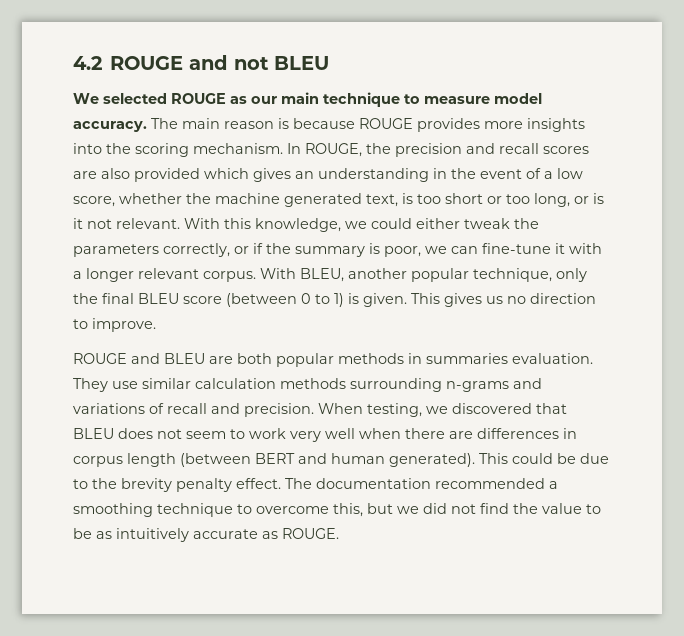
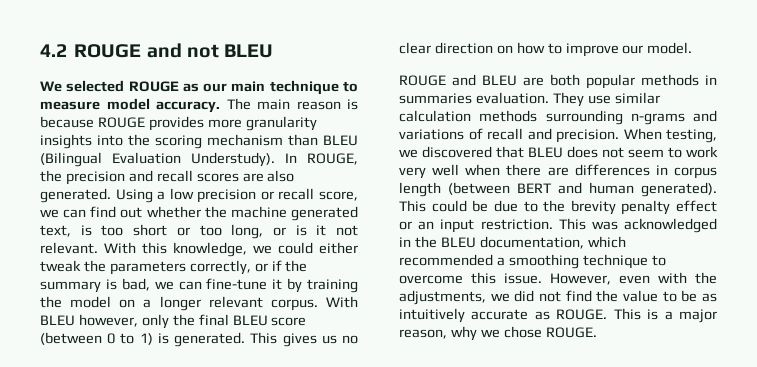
(523, 125) none -> [245,116,317,131] granularity
[193,143,283,154] mechanism. -> [207,134,358,146] [40,152,275,167] mechanism than BLEU (Bilingual Evaluation Understudy).
[134,168,583,182] [73,196,115,207] provided which gives an understanding in the event of a low score, -> [40,188,358,203] [40,206,143,218] generated. Using a low precision or recall score, we can find out
[384,246,421,257] poor, -> [121,278,150,291] bad,
[569,243,602,254] with -> [287,278,358,293] [40,296,136,308] by training the model on
[300,268,552,282] BLEU, another popular technique, -> [40,314,138,327] BLEU however,
[363,293,407,307] given. -> [174,332,246,347] generated.
[530,293,596,304] [73,318,156,332] direction to improve. -> [399,42,693,57] clear direction on how to improve our model.
[236,478,431,489] effect. The documentation -> [676,200,717,212] [399,218,717,233] [399,236,626,249] effect or an input restriction. This was acknowledged in the BLEU documentation, which
[333,503,393,517] this, but -> [471,272,717,285] [399,290,486,305] this issue. However, even with the adjustments,
(339, 533) none -> [613,308,718,323] [399,326,597,341] This is a major reason, why we chose ROUGE.

